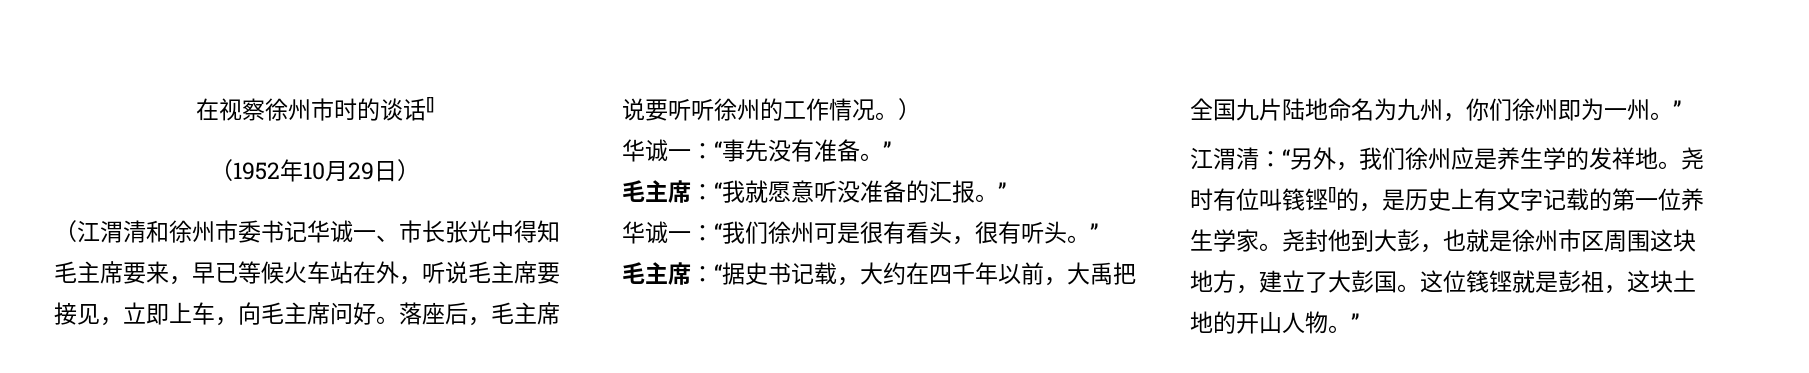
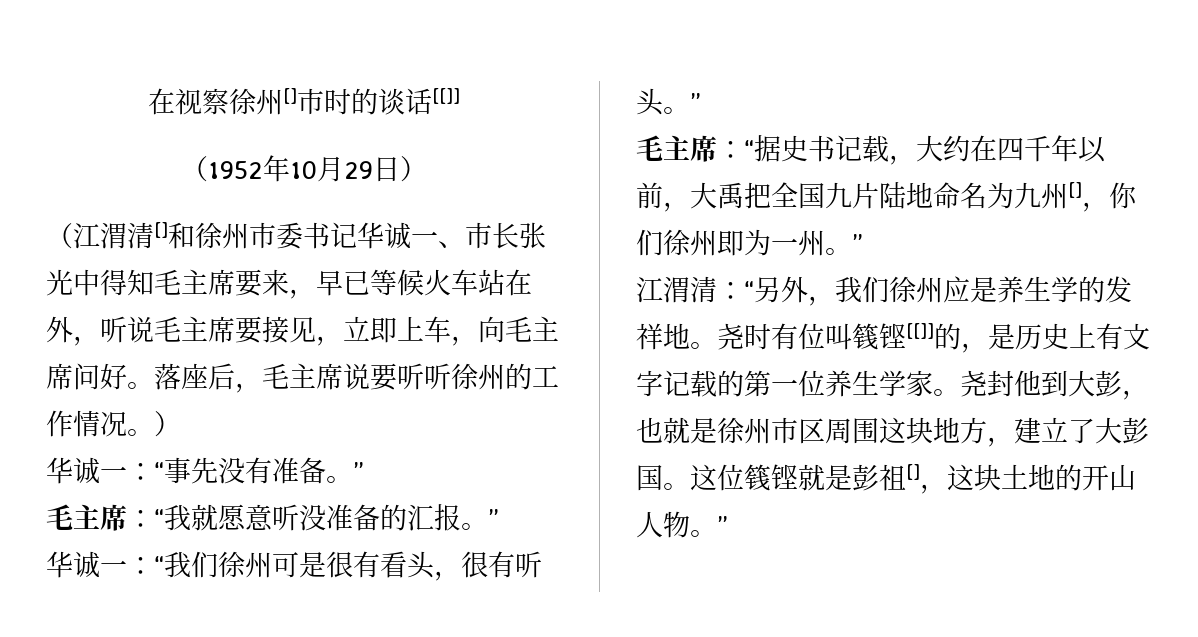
(311, 109) none -> [283,88,297,104] []
[425,97,434,113] [] -> [432,88,460,104] [[]]
(146, 231) none -> [154,222,168,238] []
(1443, 109) none -> [1068,182,1082,198] []
[1328,187,1336,203] [] -> [906,323,934,339] [[]]
(1604, 281) none -> [906,464,920,480] []

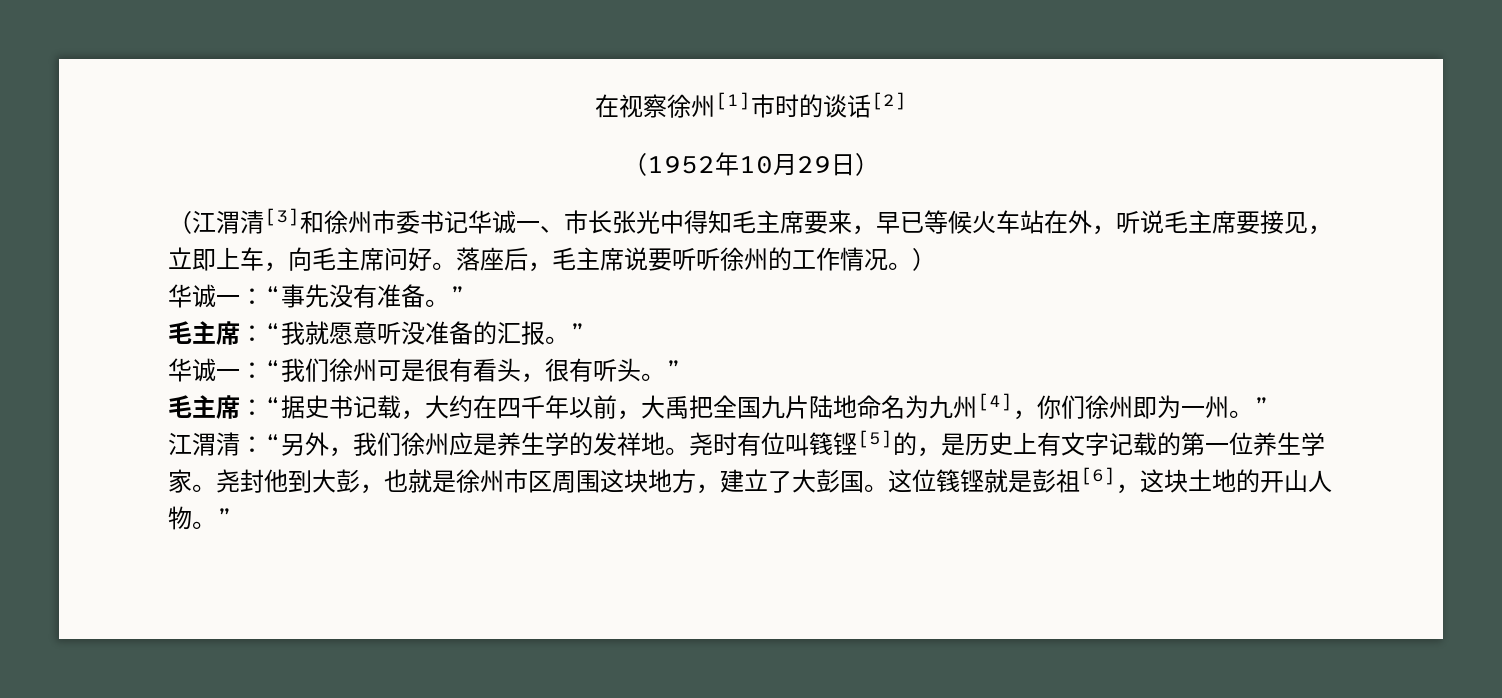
[283,88,297,104] [] -> [715,92,751,110] [1]
[432,88,460,104] [[]] -> [871,92,907,110] [2]
[154,222,168,238] [] -> [264,208,300,226] [3]
[1068,182,1082,198] [] -> [977,393,1013,411] [4]
[906,323,934,339] [[]] -> [857,430,893,448] [5]
[906,464,920,480] [] -> [1080,467,1116,485] [6]

